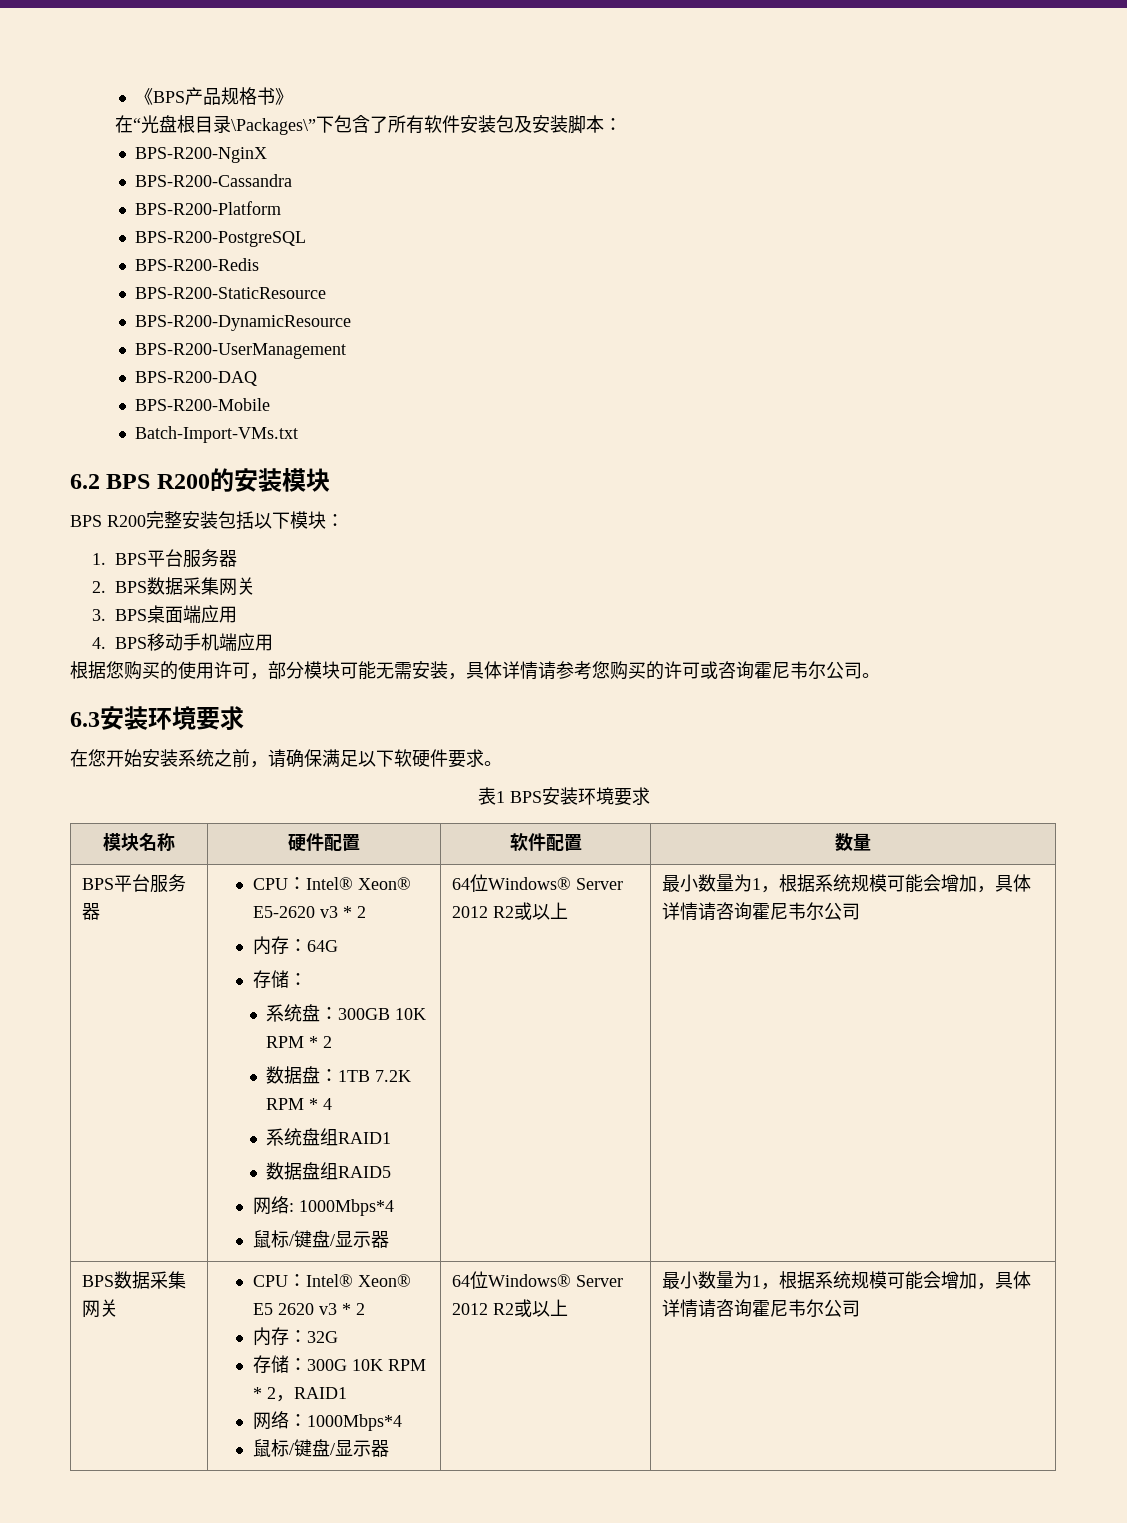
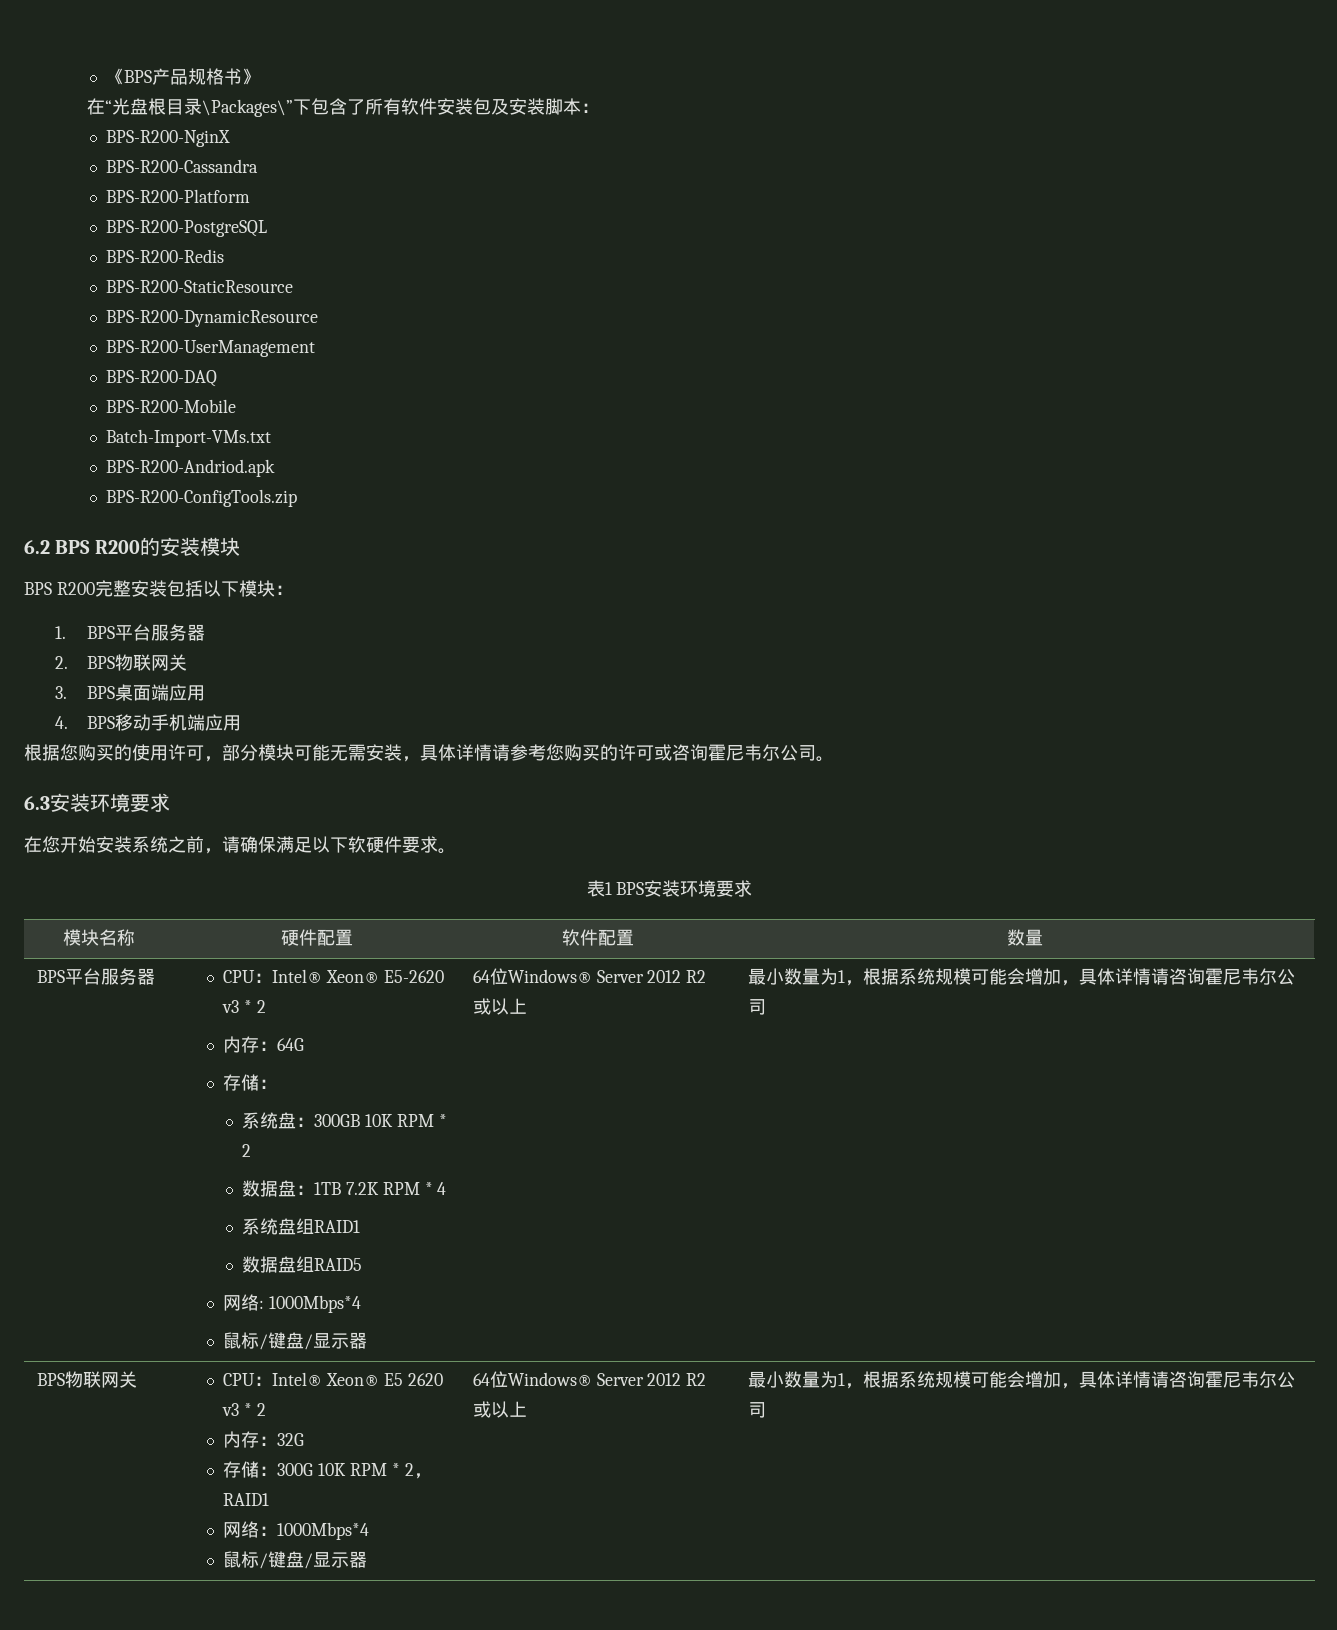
(298, 434) none -> [106,459,276,477] [106,489,298,507] // BPS-R200-Andriod.apk // BPS-R200-ConfigTools.zip
[147,577,220,595] 数据采集 -> [114,654,151,671] 物联
[114,1271,187,1289] 数据采集 -> [64,1371,101,1388] 物联

